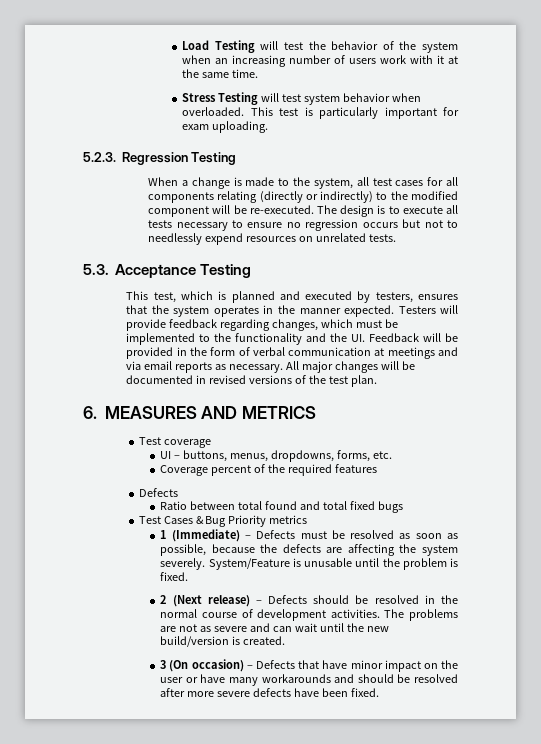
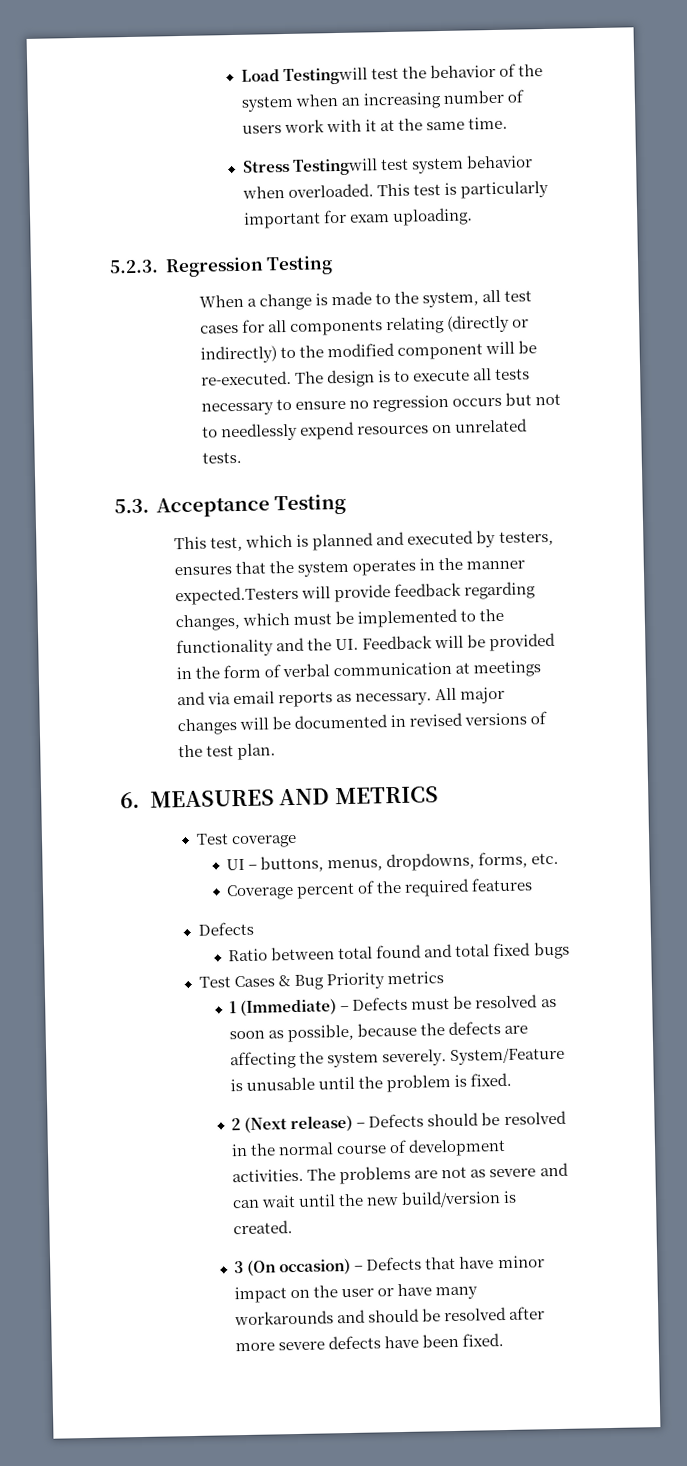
[214,40,279,53] Testing will -> [282,67,368,86] Testingwill
[218,92,279,105] Testing will -> [291,158,378,176] Testingwill
[343,305,436,317] expected. Testers -> [175,585,300,606] expected.Testers

